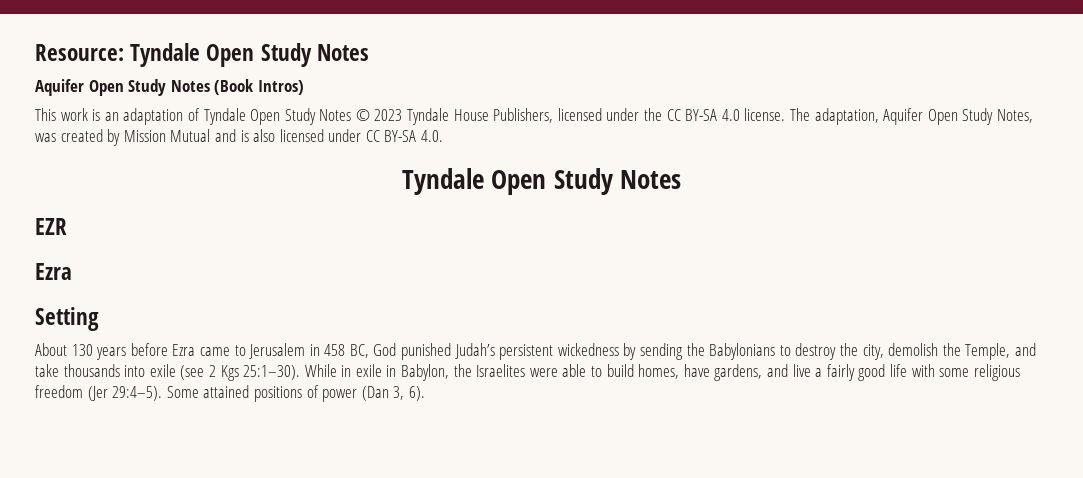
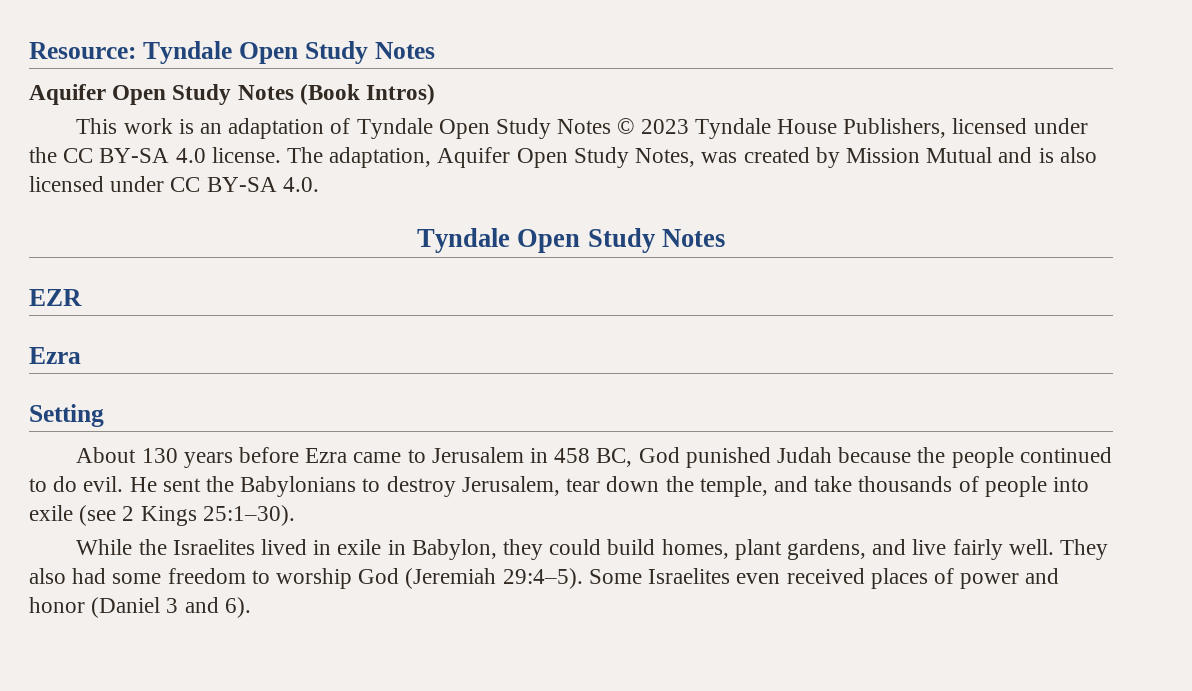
[454,343,1011,360] Judah’s persistent wickedness by sending the Babylonians to destroy the city, demolish the Temple, -> [777,447,1112,468] [29,476,768,497] Judah because the people continued to do evil. He sent the Babylonians to destroy Jerusalem, tear down the temple,
(120, 370) none -> [958,476,1047,497] of people
[220,365,239,381] Kgs -> [140,506,197,526] Kings
[304,364,603,381] While in exile in Babylon, the Israelites were able to -> [76,539,602,560] // While the Israelites lived in exile in Babylon, they could
[683,364,710,377] have -> [734,539,782,560] plant
[815,364,1020,381] [35,385,405,402] a fairly good life with some religious freedom (Jer 29:4–5). Some attained positions of power (Dan 3, -> [952,539,1109,560] [29,568,1060,589] [29,597,219,618] fairly well. They also had some freedom to worship God (Jeremiah 29:4–5). Some Israelites even received places of power and honor (Daniel 3 and

